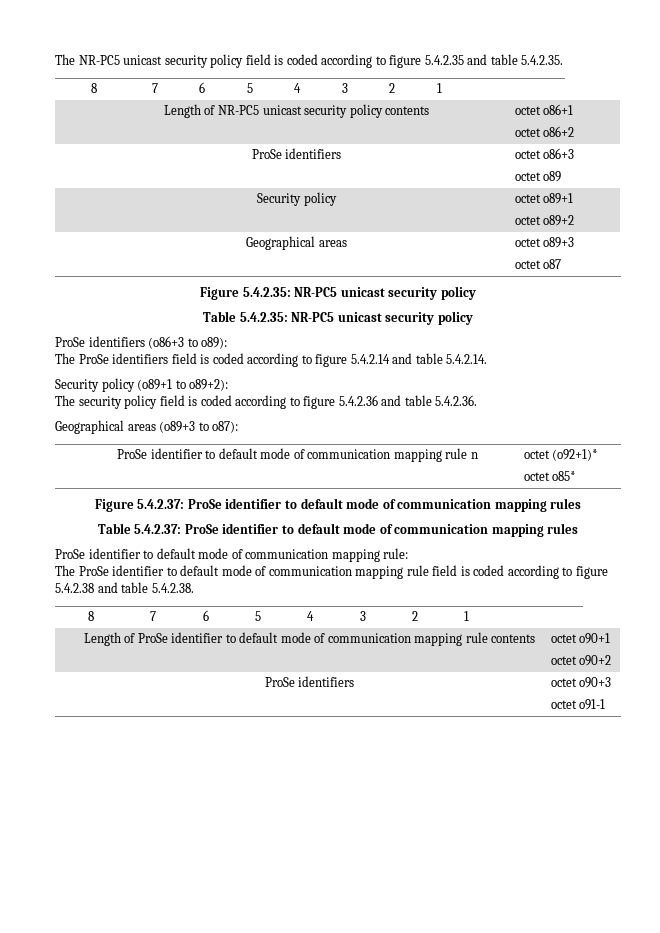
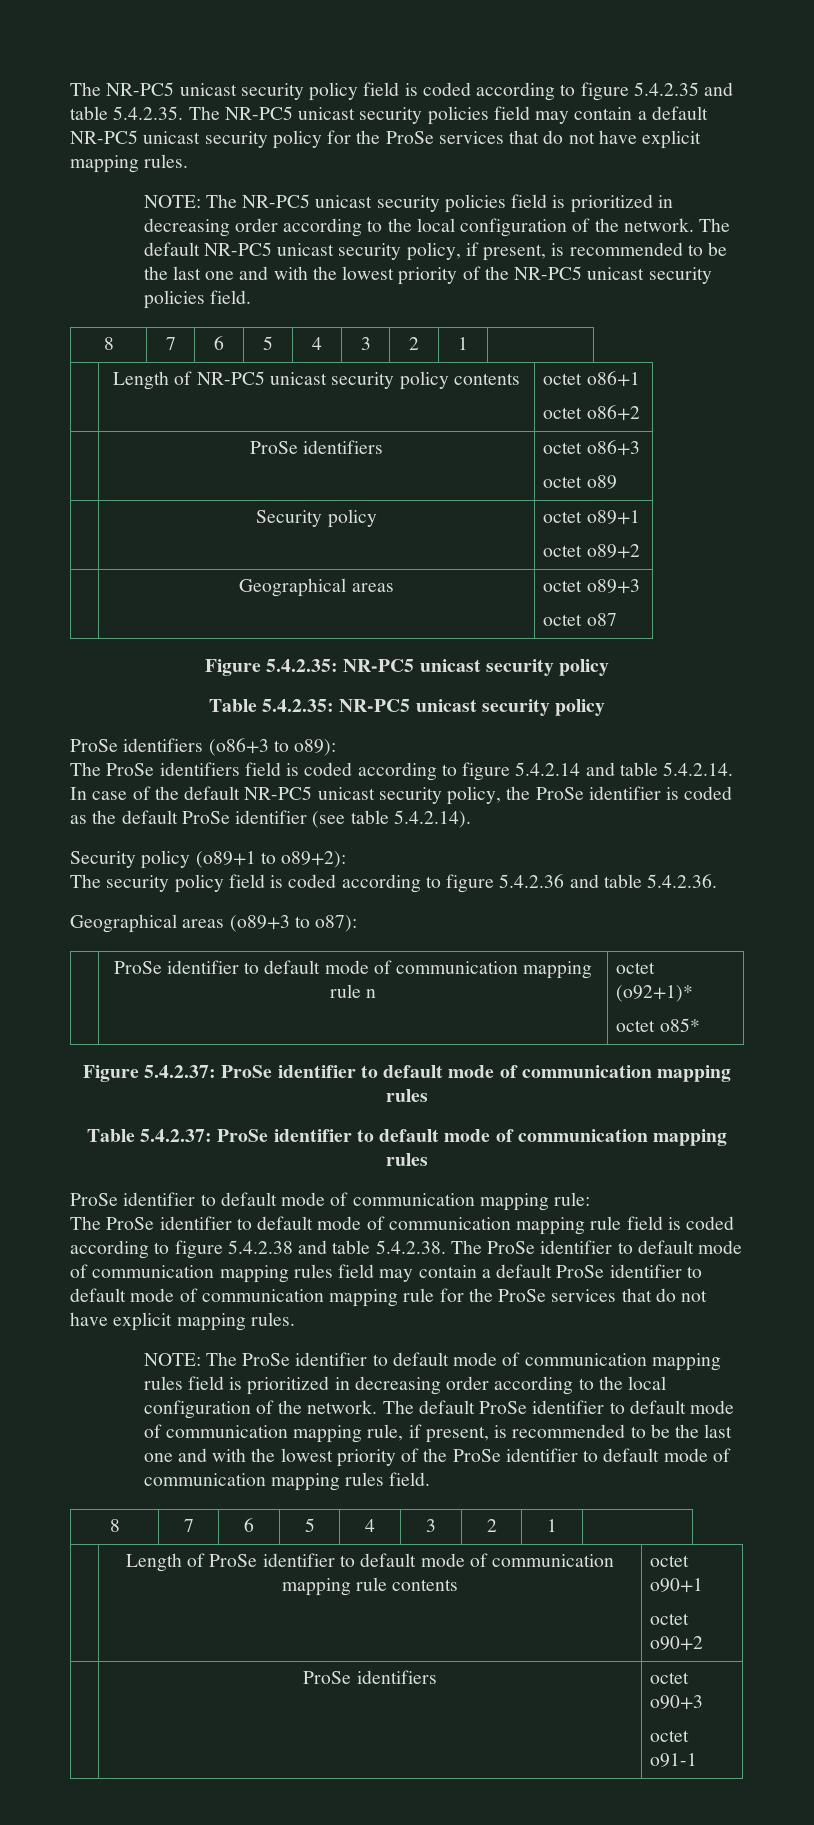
(564, 60) none -> [188,106,708,125] [70,130,702,149] [70,154,189,173] [143,194,673,213] [143,218,731,237] [143,242,728,261] [143,266,712,285] [143,290,251,309] The NR-PC5 unicast security policies field may contain a default NR-PC5 unicast security policy for the ProSe services that do not have explicit mapping rules. // NOTE: The NR-PC5 unicast security policies field is prioritized in decreasing order according to the local configuration of the network. The default NR-PC5 unicast security policy, if present, is recommended to be the last one and with the lowest priority of the NR-PC5 unicast security policies field.
(488, 359) none -> [70,786,733,805] [70,810,471,828] In case of the default NR-PC5 unicast security policy, the ProSe identifier is coded as the default ProSe identifier (see table 5.4.2.14).
(194, 588) none -> [450,1240,743,1254] [70,1264,702,1283] [70,1288,708,1307] [70,1312,295,1331] [143,1352,721,1371] [143,1376,667,1395] [143,1400,735,1419] [143,1424,733,1443] [143,1448,731,1467] [143,1472,431,1491] The ProSe identifier to default mode of communication mapping rules field may contain a default ProSe identifier to default mode of communication mapping rule for the ProSe services that do not have explicit mapping rules. // NOTE: The ProSe identifier to default mode of communication mapping rules field is prioritized in decreasing order according to the local configuration of the network. The default ProSe identifier to default mode of communication mapping rule, if present, is recommended to be the last one and with the lowest priority of the ProSe identifier to default mode of communication mapping rules field.

